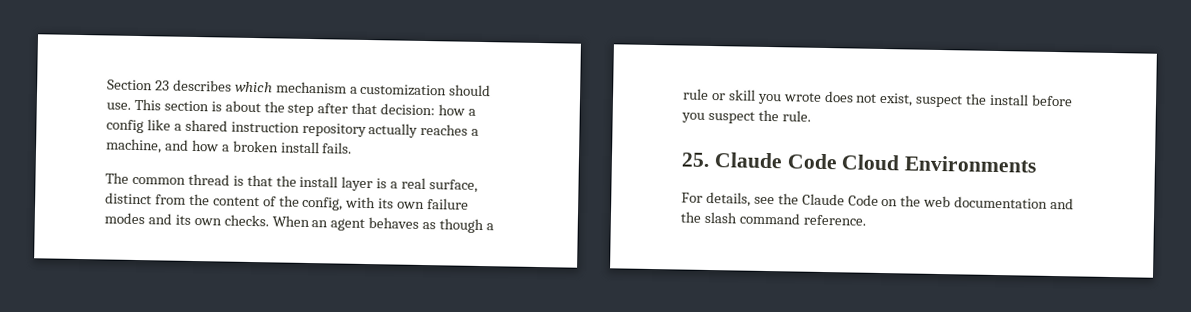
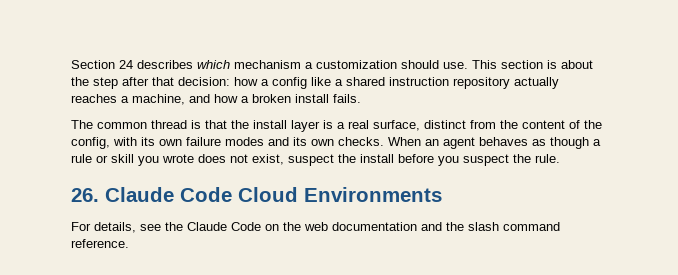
[154,80,170,91] 23 -> [119,60,133,69] 24
[681,152,710,167] 25. -> [71,188,99,202] 26.

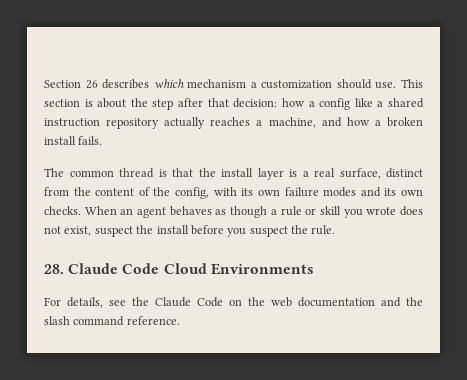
[119,60,133,69] 24 -> [85,80,98,89] 26
[71,188,99,202] 26. -> [44,264,64,274] 28.

